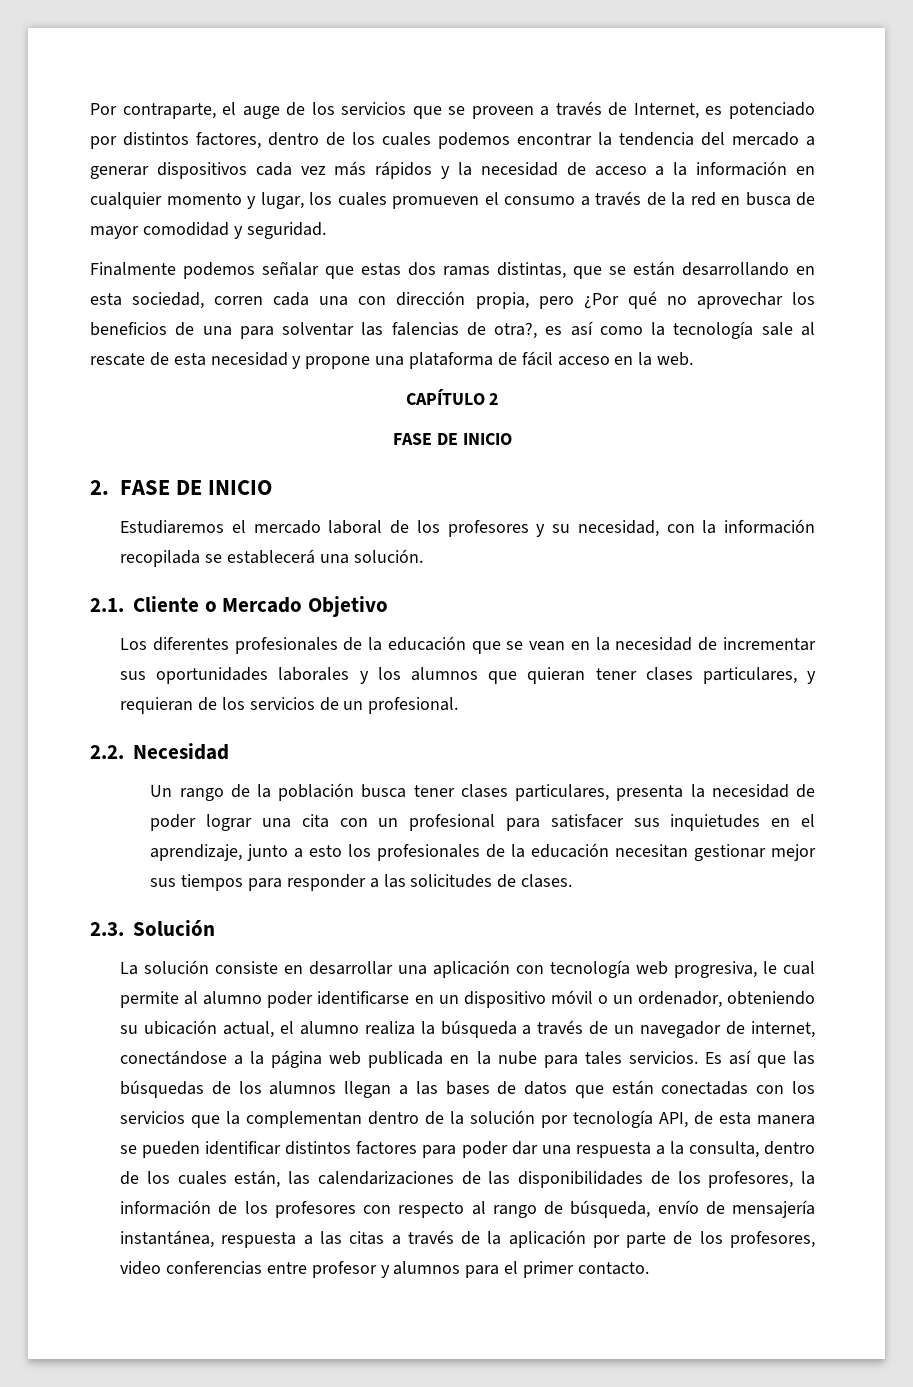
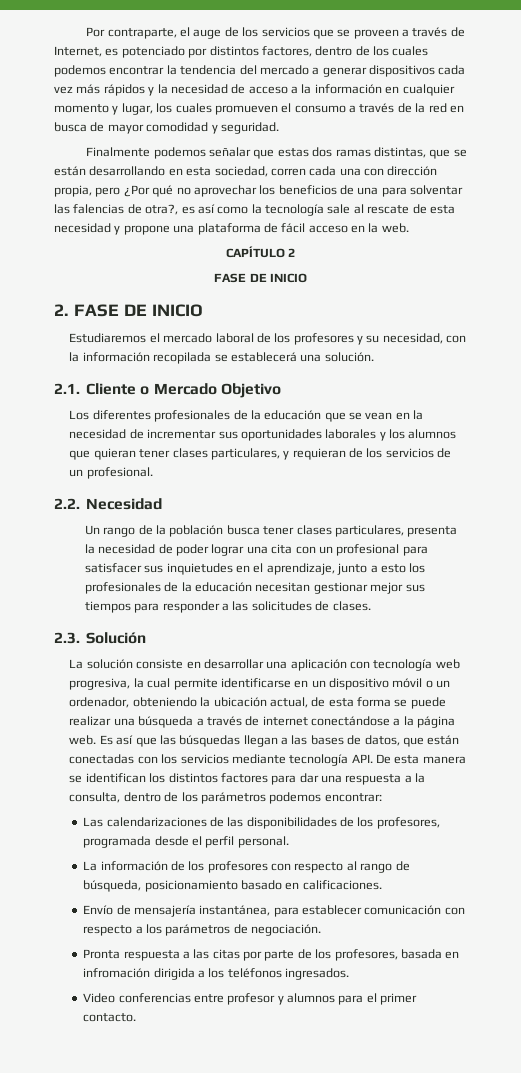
[763,961,778,974] le -> [133,678,144,688] la
[184,991,314,1008] al alumno poder -> (218, 684) none
[120,1025,139,1034] su -> [200,697,211,707] la
[279,1020,816,1038] [120,1050,698,1068] el alumno realiza la búsqueda a través de un navegador de internet, conectándose a la página web publicada en la nube para tales servicios. -> [311,697,446,709] [69,716,456,728] [69,735,97,745] de esta forma se puede realizar una búsqueda a través de internet conectándose a la página web.
[211,1081,337,1095] de los alumnos -> (241, 741) none
[524,1081,568,1095] datos -> [364,735,400,746] datos,
[191,1110,714,1128] que la complementan dentro de la solución por tecnología API, de -> [231,754,392,766] mediante tecnología API. De
[142,1141,282,1158] pueden identificar -> [85,773,166,783] identifican los
[461,1141,508,1158] poder -> (297, 780) none
[177,1170,311,1188] cuales están, las -> [200,792,382,804] [83,817,104,827] parámetros podemos encontrar: // Las
[801,1171,815,1185] la -> [83,836,289,848] [83,861,98,871] programada desde el perfil personal. // La
[657,1200,815,1218] [120,1230,586,1248] envío de mensajería instantánea, respuesta a las citas a través de la aplicación -> [144,880,382,892] [83,905,465,917] [83,924,322,936] [83,949,240,961] posicionamiento basado en calificaciones. // Envío de mensajería instantánea, para establecer comunicación con respecto a los parámetros de negociación. // Pronta respuesta a las citas
[120,1261,162,1275] video -> [400,949,460,959] [83,968,350,980] [83,993,116,1003] basada en infromación dirigida a los teléfonos ingresados. // Video

